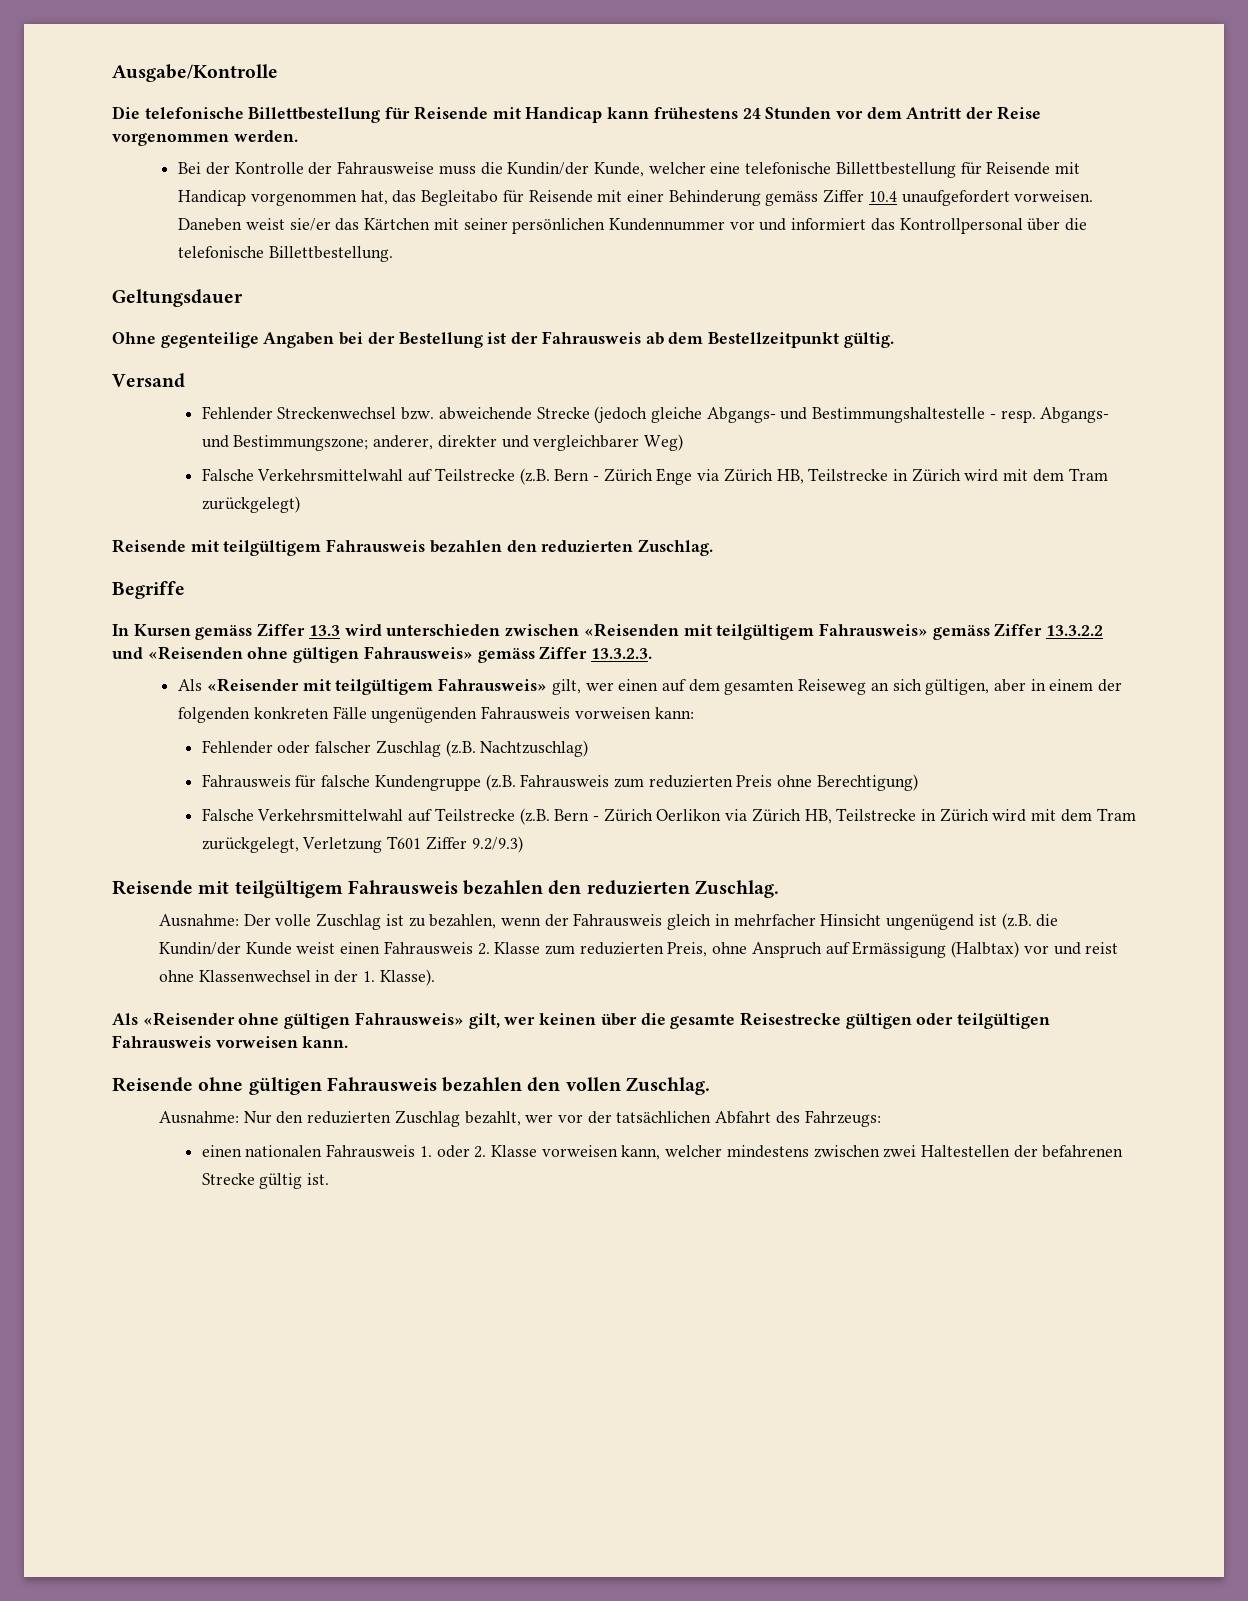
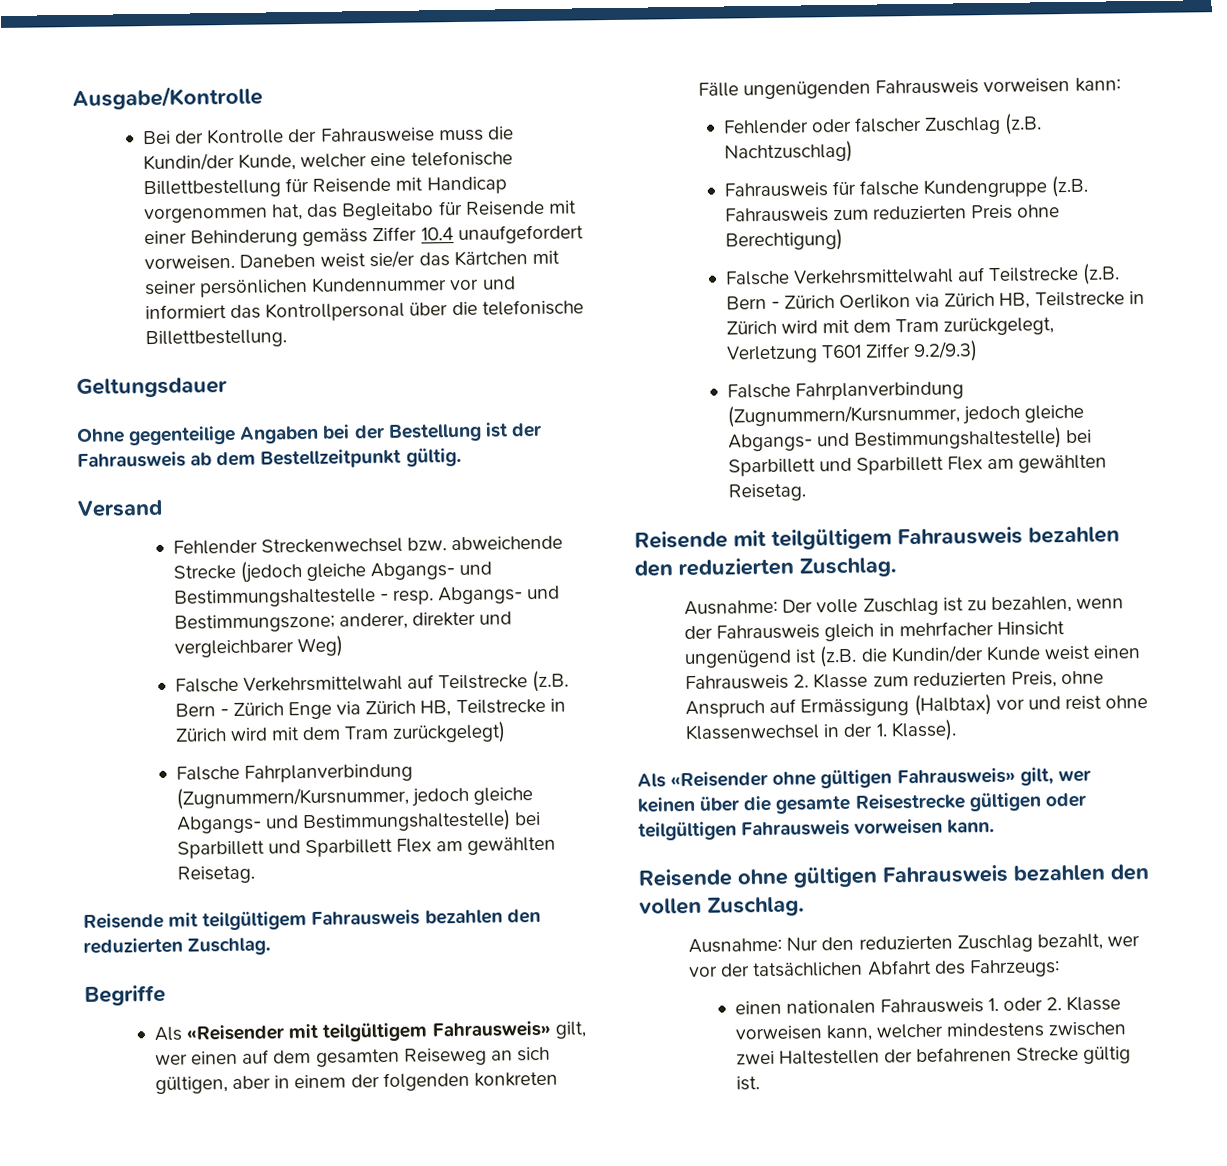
[112,106,1041,123] [112,130,298,146] // Die telefonische Billettbestellung für Reisende mit Handicap kann frühestens 24 Stunden vor dem Antritt der Reise vorgenommen werden. -> (263, 98) none
(300, 504) none -> [175,763,413,783] [175,785,533,810] [176,809,542,834] [176,836,557,859] [176,865,255,884] // Falsche Fahrplanverbindung (Zugnummern/Kursnummer, jedoch gleiche Abgangs- und Bestimmungshaltestelle) bei Sparbillett und Sparbillett Flex am gewählten Reisetag.
[112,623,1104,640] [112,646,653,663] // In Kursen gemäss Ziffer 13.3 wird unterschieden zwischen «Reisenden mit teilgültigem Fahrausweis» gemäss Ziffer 13.3.2.2 und «Reisenden ohne gültigen Fahrausweis» gemäss Ziffer 13.3.2.3. -> (166, 995) none
(523, 844) none -> [726,381,964,401] [726,403,1084,428] [727,427,1093,452] [727,454,1108,477] [727,483,806,502] // Falsche Fahrplanverbindung (Zugnummern/Kursnummer, jedoch gleiche Abgangs- und Bestimmungshaltestelle) bei Sparbillett und Sparbillett Flex am gewählten Reisetag.

